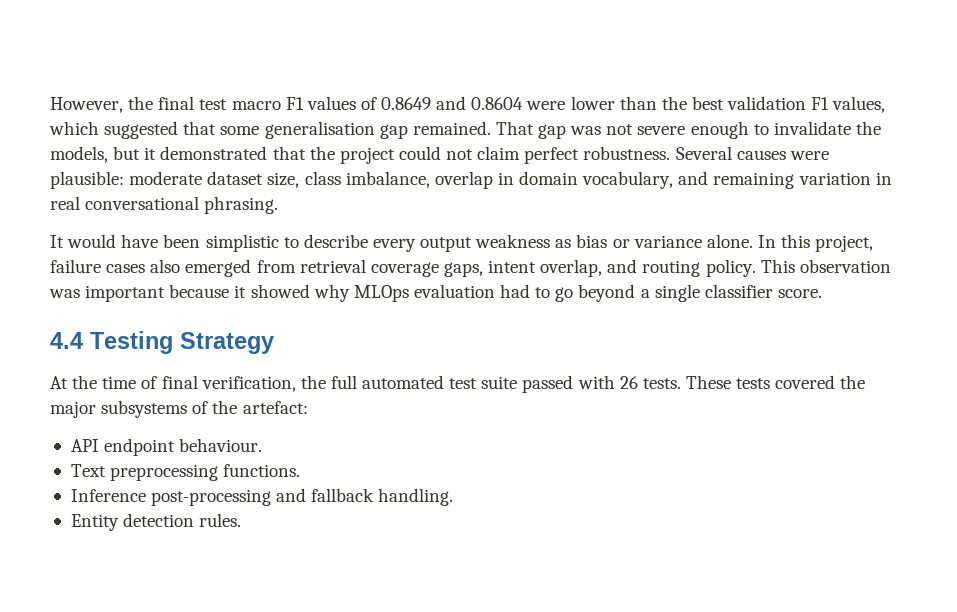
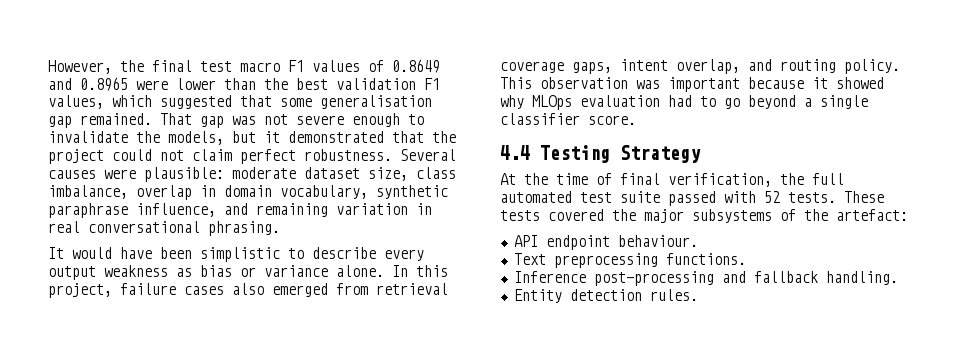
[471,97,524,110] 0.8604 -> [80,77,128,91] 0.8965
(674, 180) none -> [376,185,448,199] [48,203,216,218] synthetic paraphrase influence,
[619,376,638,389] 26 -> [764,191,780,203] 52

